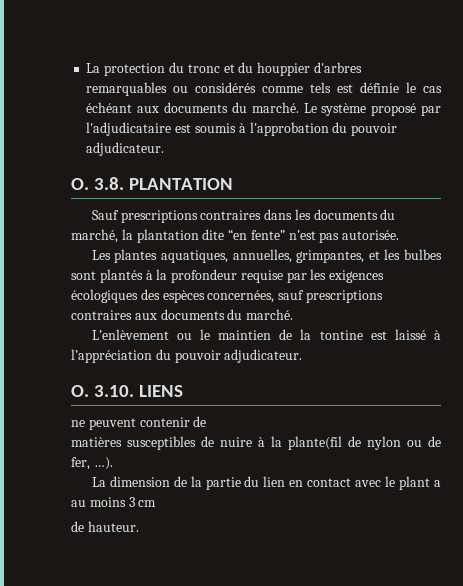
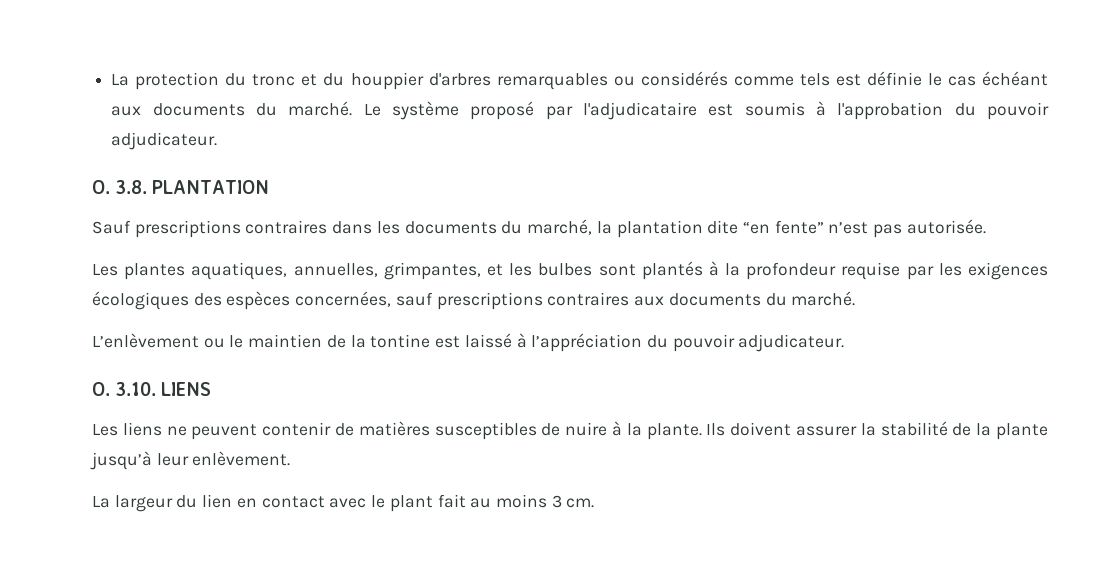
(183, 391) none -> [92,422,162,436] Les liens
(207, 421) // -> (354, 429) none
[288,436,441,450] [71,457,113,470] [91,476,241,490] plante(fil de nylon ou de fer, …). // La dimension de la partie -> [646,421,1048,440] [90,451,291,470] [92,495,173,512] plante. Ils doivent assurer la stabilité de la plante jusqu’à leur enlèvement. // La largeur
[434,480,441,487] a -> [437,494,466,508] fait
[138,500,157,507] [71,521,139,532] cm // de hauteur. -> [566,498,595,508] cm.

